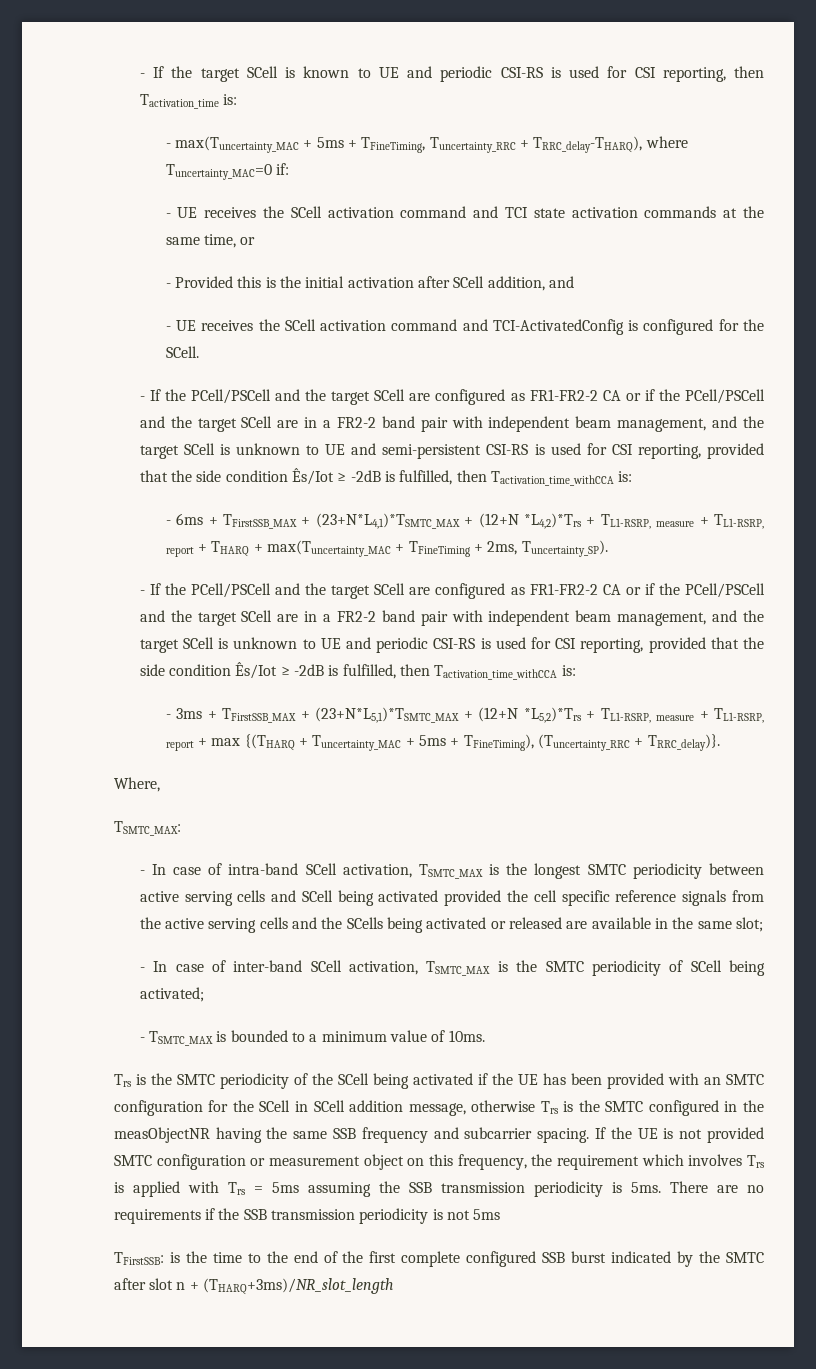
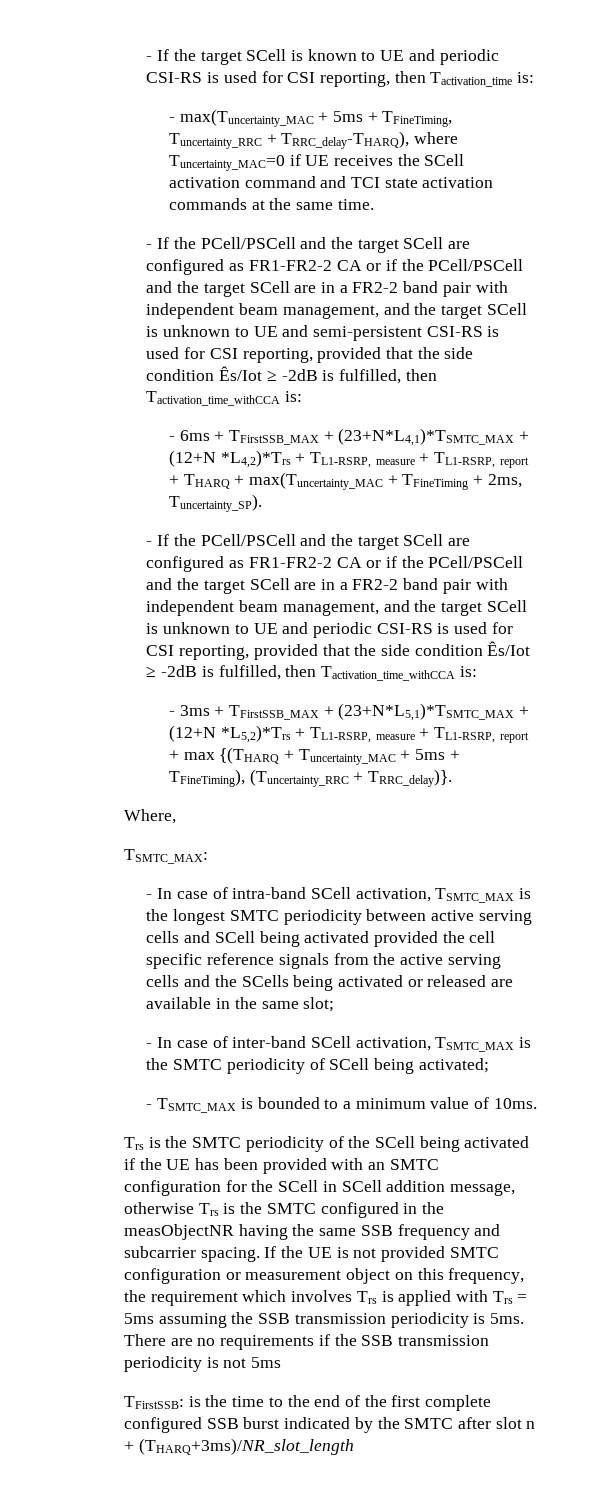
[276,163,290,175] [165,213,171,218] if: // - -> [289,154,301,166] if
[204,234,256,248] [165,276,574,291] [165,319,764,335] [165,346,199,358] time, or // - Provided this is the initial activation after SCell addition, and // - UE receives the SCell activation command and TCI-ActivatedConfig is configured for the SCell. -> [337,199,374,210] time.

